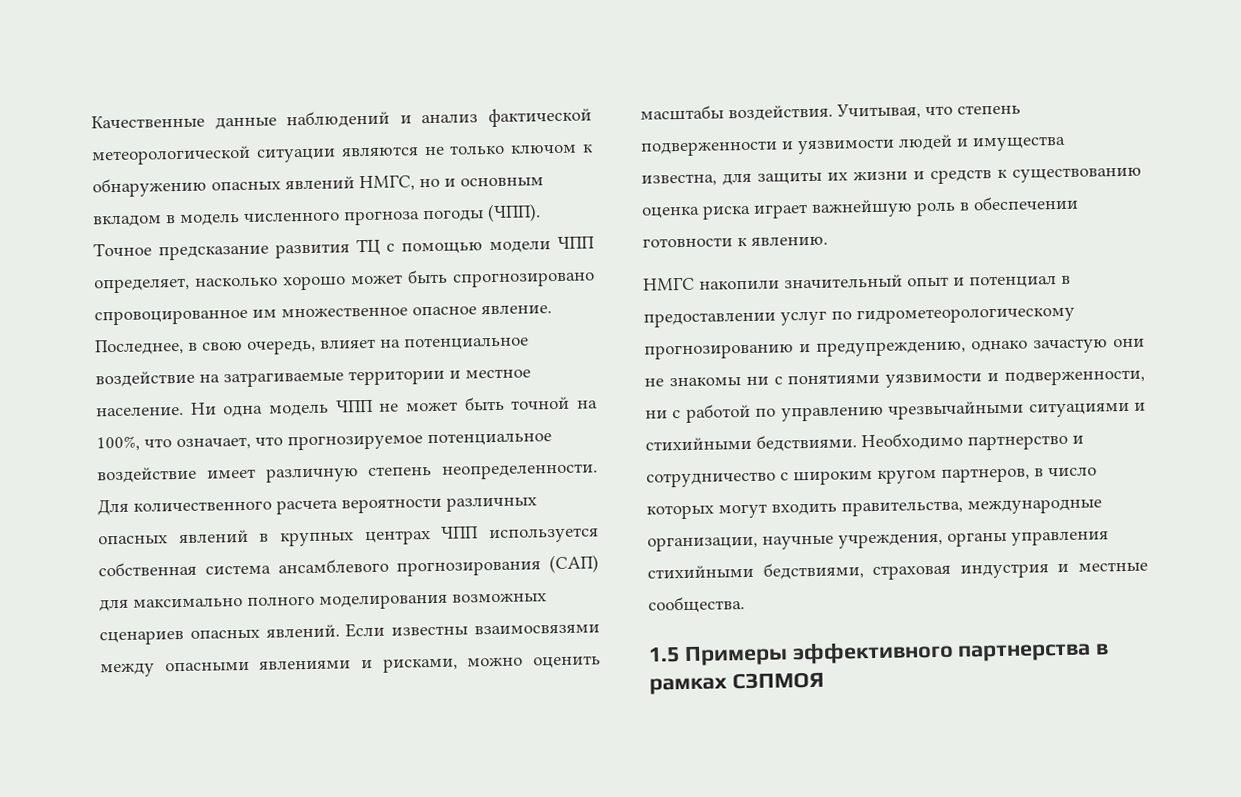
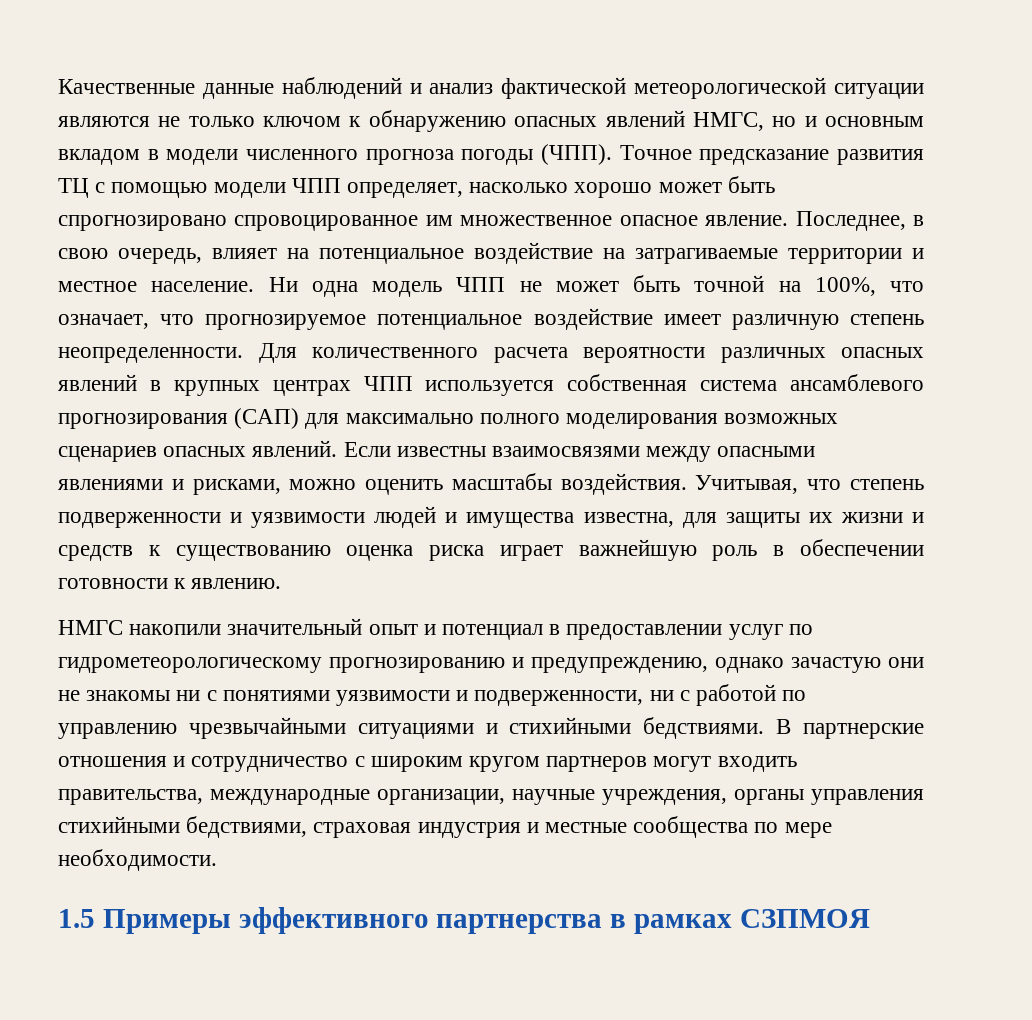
[180,213,240,226] модель -> [166,149,239,165] модели
[861,432,1068,451] Необходимо партнерство -> [776,719,924,739] [58,756,167,767] В партнерские отношения
[941,466,1097,483] [646,504,714,520] партнеров, в число которых -> [546,756,648,772] партнеров
[648,596,745,614] сообщества. -> [633,816,832,838] [58,849,217,871] сообщества по мере необходимости.

